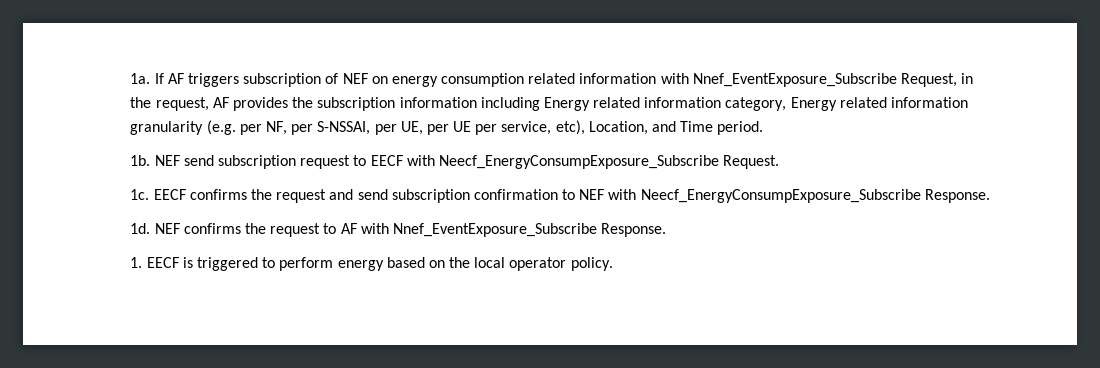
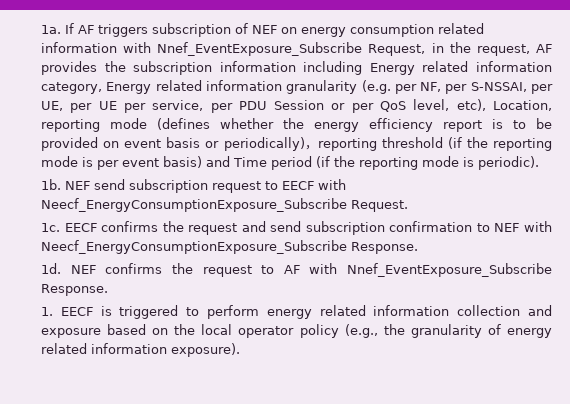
[555,120,764,135] etc), Location, and Time period. -> [210,99,553,113] [41,118,552,132] [41,137,553,151] [41,156,540,170] per PDU Session or per QoS level, etc), Location, reporting mode (defines whether the energy efficiency report is to be provided on event basis or periodically)，reporting threshold (if the reporting mode is per event basis) and Time period (if the reporting mode is periodic).
[438,155,719,169] Neecf_EnergyConsumpExposure_Subscribe -> [41,198,348,212] Neecf_EnergyConsumptionExposure_Subscribe
[640,189,921,203] Neecf_EnergyConsumpExposure_Subscribe -> [41,240,348,254] Neecf_EnergyConsumptionExposure_Subscribe
(384, 265) none -> [319,305,552,316] [41,328,102,338] related information collection and exposure
[570,257,613,271] policy. -> [299,324,552,338] [41,343,241,357] policy (e.g., the granularity of energy related information exposure).

